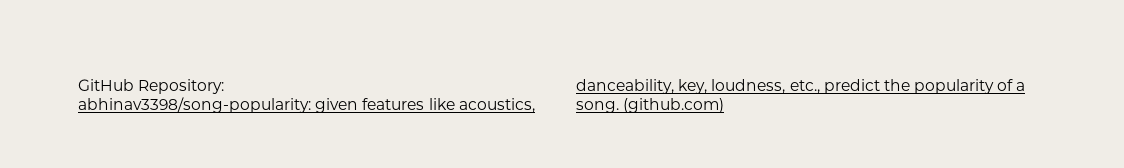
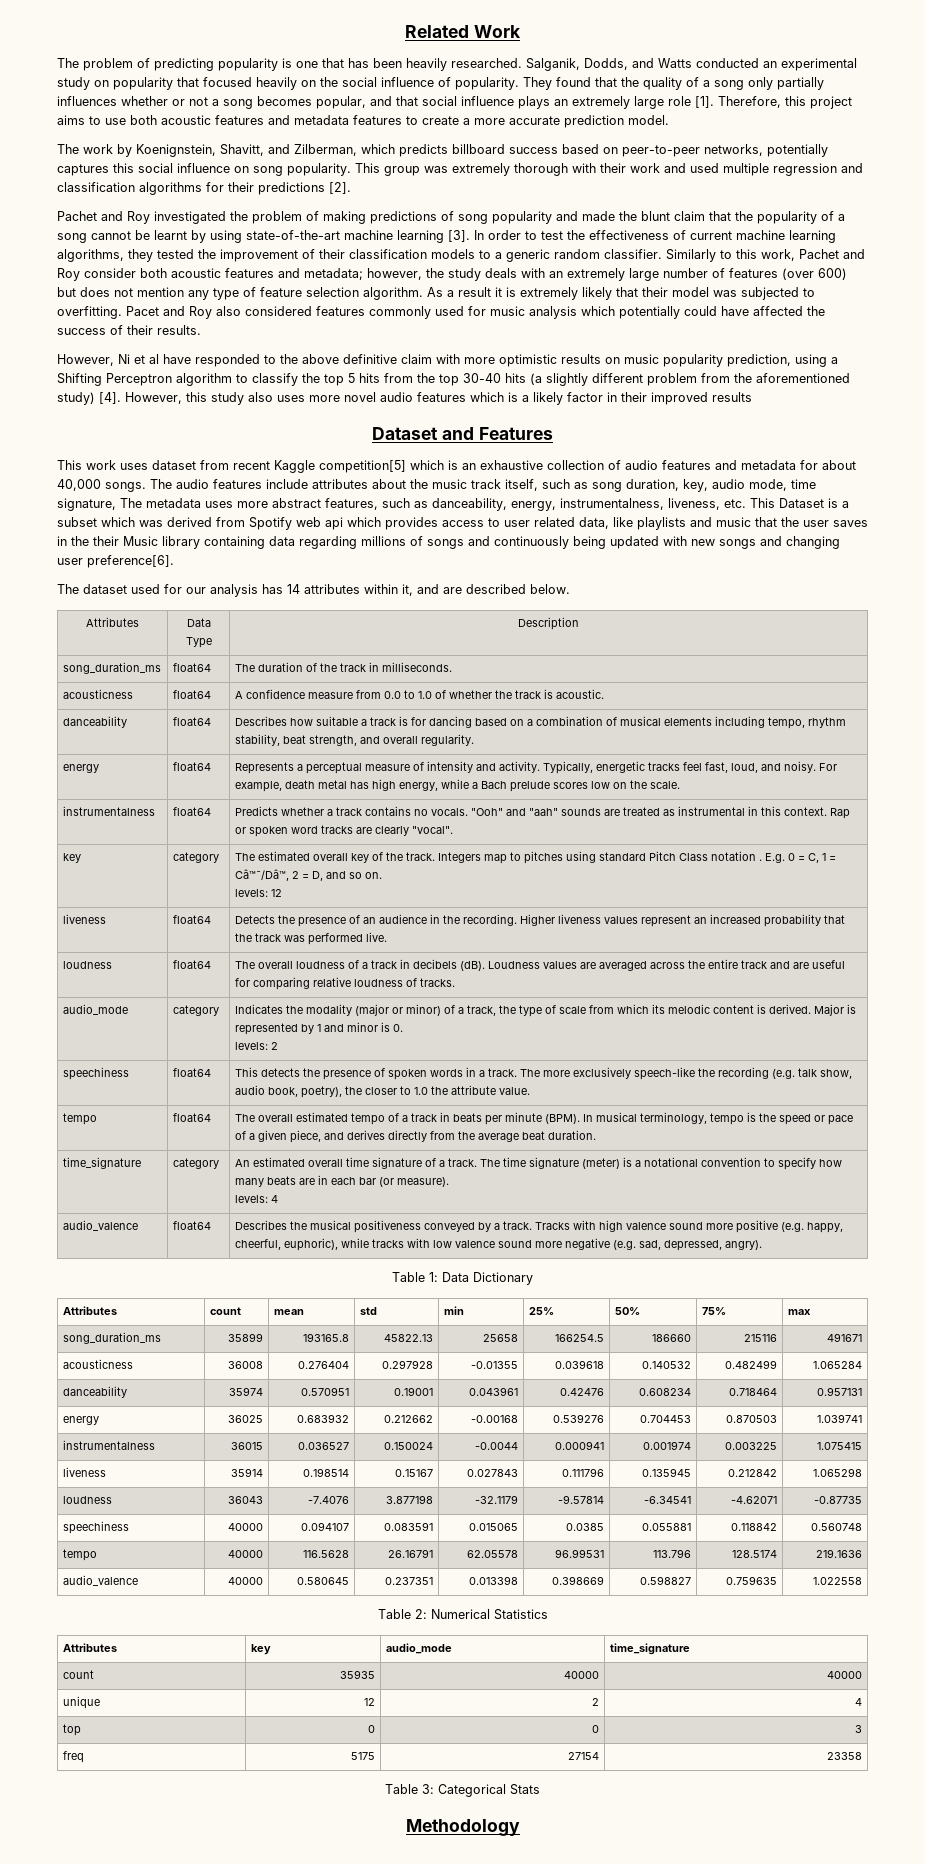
[78,79,225,94] [78,97,535,113] [576,79,1026,94] [576,98,725,113] GitHub Repository: // abhinav3398/song-popularity: given features like acoustics, danceability, key, loudness, etc., predict the popularity of a song. (github.com) -> [405,25,521,38] [57,58,857,71] [57,77,824,90] [57,96,852,109] [57,115,669,128] [57,144,828,157] [57,163,863,176] [57,182,351,195] [57,211,845,224] [57,230,836,243] [57,249,865,262] [57,268,847,281] [57,287,815,300] [57,306,825,319] [57,325,201,335] [57,354,838,367] [57,373,850,386] [57,392,752,405] [372,427,553,440] [57,460,856,473] [57,479,816,492] [57,498,849,511] [57,517,868,530] [57,536,840,549] [57,555,174,568] [57,584,570,597] [86,617,139,627] [186,618,211,627] [185,637,212,648] [518,617,579,630] [62,662,161,674] [172,663,211,672] [234,662,452,672] [62,689,133,699] [172,690,211,699] [234,689,604,699] [62,716,127,728] [172,717,211,726] [234,716,846,729] [234,734,474,746] [62,764,99,773] [172,762,211,771] [234,761,837,774] [234,779,680,792] [62,806,155,816] [172,807,211,816] [234,806,850,819] [234,825,453,837] [62,853,81,863] [172,852,219,863] [234,851,836,864] [234,869,382,881] [234,889,282,897] [62,914,106,924] [172,915,211,924] [234,914,845,927] [234,932,387,945] [62,961,112,969] [172,960,211,969] [234,959,845,971] [234,977,455,990] [62,1004,128,1015] [172,1005,219,1016] [234,1004,856,1017] [234,1022,403,1035] [234,1042,278,1050] [62,1067,129,1080] [172,1068,211,1077] [234,1067,852,1080] [234,1085,530,1098] [62,1113,97,1125] [172,1113,211,1122] [234,1112,853,1125] [234,1130,596,1143] [62,1157,141,1169] [172,1158,219,1169] [234,1157,842,1170] [234,1175,449,1187] [234,1195,278,1203] [62,1220,138,1231] [172,1221,211,1230] [234,1220,843,1233] [234,1238,762,1251] [392,1272,533,1285] [62,1306,117,1315] [209,1307,241,1315] [273,1309,304,1315] [359,1307,377,1315] [443,1306,464,1315] [528,1307,554,1315] [614,1307,640,1315] [701,1307,726,1315] [787,1309,811,1315] [62,1332,161,1344] [228,1333,264,1342] [303,1333,350,1342] [384,1334,434,1342] [483,1334,519,1342] [555,1334,605,1342] [652,1334,692,1342] [744,1334,778,1342] [827,1333,863,1342] [62,1359,133,1369] [228,1361,264,1369] [298,1361,350,1369] [382,1360,434,1369] [471,1361,519,1369] [555,1360,605,1369] [642,1361,692,1369] [725,1360,778,1369] [813,1361,863,1369] [62,1386,127,1398] [229,1387,264,1396] [301,1387,350,1396] [394,1387,434,1396] [469,1387,519,1396] [560,1388,605,1396] [639,1388,692,1396] [729,1388,778,1396] [817,1387,863,1396] [62,1416,99,1425] [228,1415,264,1423] [297,1414,350,1423] [384,1415,434,1423] [471,1415,519,1423] [553,1414,605,1423] [640,1415,692,1423] [726,1415,778,1423] [817,1414,863,1423] [62,1440,155,1450] [231,1442,264,1450] [298,1442,350,1450] [384,1442,434,1450] [475,1442,519,1450] [555,1441,605,1450] [643,1441,692,1450] [725,1442,778,1450] [817,1442,863,1450] [62,1467,106,1477] [231,1468,264,1477] [303,1468,350,1477] [395,1469,434,1477] [467,1469,519,1477] [562,1468,605,1477] [642,1468,692,1477] [728,1469,778,1477] [813,1468,863,1477] [62,1496,112,1504] [228,1496,264,1504] [308,1496,350,1504] [386,1495,434,1504] [475,1495,519,1504] [558,1495,605,1504] [644,1496,692,1504] [731,1496,778,1504] [814,1496,863,1504] [62,1521,129,1534] [228,1523,264,1531] [301,1522,350,1531] [384,1522,434,1531] [469,1523,519,1531] [566,1523,605,1531] [642,1523,692,1531] [731,1523,778,1531] [811,1523,863,1531] [62,1549,97,1561] [228,1550,264,1558] [303,1550,350,1558] [388,1549,434,1558] [467,1550,519,1558] [555,1549,605,1558] [653,1549,692,1558] [732,1550,778,1558] [816,1549,863,1558] [62,1575,138,1586] [228,1577,264,1585] [297,1577,350,1585] [385,1577,434,1585] [469,1576,519,1585] [552,1576,605,1585] [640,1576,692,1585] [726,1576,778,1585] [813,1577,863,1585] [377,1609,548,1620] [62,1643,117,1652] [250,1644,271,1655] [385,1643,452,1654] [609,1643,690,1655] [62,1670,94,1679] [340,1670,376,1679] [564,1671,600,1679] [827,1671,863,1679] [62,1696,100,1709] [364,1698,376,1706] [592,1698,600,1706] [855,1698,863,1706] [62,1724,81,1736] [368,1725,376,1733] [592,1725,600,1733] [855,1725,863,1733] [62,1751,84,1763] [351,1752,376,1760] [568,1752,600,1760] [827,1752,863,1760] [385,1784,540,1797] [405,1819,520,1836] Related Work // The problem of predicting popularity is one that has been heavily researched. Salganik, Dodds, and Watts conducted an experimental study on popularity that focused heavily on the social influence of popularity. They found that the quality of a song only partially influences whether or not a song becomes popular, and that social influence plays an extremely large role [1]. Therefore, this project aims to use both acoustic features and metadata features to create a more accurate prediction model. // The work by Koenignstein, Shavitt, and Zilberman, which predicts billboard success based on peer-to-peer networks, potentially captures this social influence on song popularity. This group was extremely thorough with their work and used multiple regression and classification algorithms for their predictions [2]. // Pachet and Roy investigated the problem of making predictions of song popularity and made the blunt claim that the popularity of a song cannot be learnt by using state-of-the-art machine learning [3]. In order to test the effectiveness of current machine learning algorithms, they tested the improvement of their classification models to a generic random classifier. Similarly to this work, Pachet and Roy consider both acoustic features and metadata; however, the study deals with an extremely large number of features (over 600) but does not mention any type of feature selection algorithm. As a result it is extremely likely that their model was subjected to overfitting. Pacet and Roy also considered features commonly used for music analysis which potentially could have affected the success of their results. // However, Ni et al have responded to the above definitive claim with more optimistic results on music popularity prediction, using a Shifting Perceptron algorithm to classify the top 5 hits from the top 30-40 hits (a slightly different problem from the aforementioned study) [4]. However, this study also uses more novel audio features which is a likely factor in their improved results // Dataset and Features // This work uses dataset from recent Kaggle competition[5] which is an exhaustive collection of audio features and metadata for about 40,000 songs. The audio features include attributes about the music track itself, such as song duration, key, audio mode, time signature, The metadata uses more abstract features, such as danceability, energy, instrumentalness, liveness, etc. This Dataset is a subset which was derived from Spotify web api which provides access to user related data, like playlists and music that the user saves in the their Music library containing data regarding millions of songs and continuously being updated with new songs and changing user preference[6]. // The dataset used for our analysis has 14 attributes within it, and are described below. // Attributes | Data Type | Description // song_duration_ms | float64 | The duration of the track in milliseconds. // acousticness | float64 | A confidence measure from 0.0 to 1.0 of whether the track is acoustic. // danceability | float64 | Describes how suitable a track is for dancing based on a combination of musical elements including tempo, rhythm stability, beat strength, and overall regularity. // energy | float64 | Represents a perceptual measure of intensity and activity. Typically, energetic tracks feel fast, loud, and noisy. For example, death metal has high energy, while a Bach prelude scores low on the scale. // instrumentalness | float64 | Predicts whether a track contains no vocals. "Ooh" and "aah" sounds are treated as instrumental in this context. Rap or spoken word tracks are clearly "vocal". // key | category | The estimated overall key of the track. Integers map to pitches using standard Pitch Class notation . E.g. 0 = C, 1 = Câ™¯/Dâ™, 2 = D, and so on. // levels: 12 // liveness | float64 | Detects the presence of an audience in the recording. Higher liveness values represent an increased probability that the track was performed live. // loudness | float64 | The overall loudness of a track in decibels (dB). Loudness values are averaged across the entire track and are useful for comparing relative loudness of tracks. // audio_mode | category | Indicates the modality (major or minor) of a track, the type of scale from which its melodic content is derived. Major is represented by 1 and minor is 0. // levels: 2 // speechiness | float64 | This detects the presence of spoken words in a track. The more exclusively speech-like the recording (e.g. talk show, audio book, poetry), the closer to 1.0 the attribute value. // tempo | float64 | The overall estimated tempo of a track in beats per minute (BPM). In musical terminology, tempo is the speed or pace of a given piece, and derives directly from the average beat duration. // time_signature | category | An estimated overall time signature of a track. The time signature (meter) is a notational convention to specify how many beats are in each bar (or measure). // levels: 4 // audio_valence | float64 | Describes the musical positiveness conveyed by a track. Tracks with high valence sound more positive (e.g. happy, cheerful, euphoric), while tracks with low valence sound more negative (e.g. sad, depressed, angry). // Table 1: Data Dictionary // Attributes | count | mean | std | min | 25% | 50% | 75% | max // song_duration_ms | 35899 | 193165.8 | 45822.13 | 25658 | 166254.5 | 186660 | 215116 | 491671 // acousticness | 36008 | 0.276404 | 0.297928 | -0.01355 | 0.039618 | 0.140532 | 0.482499 | 1.065284 // danceability | 35974 | 0.570951 | 0.19001 | 0.043961 | 0.42476 | 0.608234 | 0.718464 | 0.957131 // energy | 36025 | 0.683932 | 0.212662 | -0.00168 | 0.539276 | 0.704453 | 0.870503 | 1.039741 // instrumentalness | 36015 | 0.036527 | 0.150024 | -0.0044 | 0.000941 | 0.001974 | 0.003225 | 1.075415 // liveness | 35914 | 0.198514 | 0.15167 | 0.027843 | 0.111796 | 0.135945 | 0.212842 | 1.065298 // loudness | 36043 | -7.4076 | 3.877198 | -32.1179 | -9.57814 | -6.34541 | -4.62071 | -0.87735 // speechiness | 40000 | 0.094107 | 0.083591 | 0.015065 | 0.0385 | 0.055881 | 0.118842 | 0.560748 // tempo | 40000 | 116.5628 | 26.16791 | 62.05578 | 96.99531 | 113.796 | 128.5174 | 219.1636 // audio_valence | 40000 | 0.580645 | 0.237351 | 0.013398 | 0.398669 | 0.598827 | 0.759635 | 1.022558 // Table 2: Numerical Statistics // Attributes | key | audio_mode | time_signature // count | 35935 | 40000 | 40000 // unique | 12 | 2 | 4 // top | 0 | 0 | 3 // freq | 5175 | 27154 | 23358 // Table 3: Categorical Stats // Methodology

